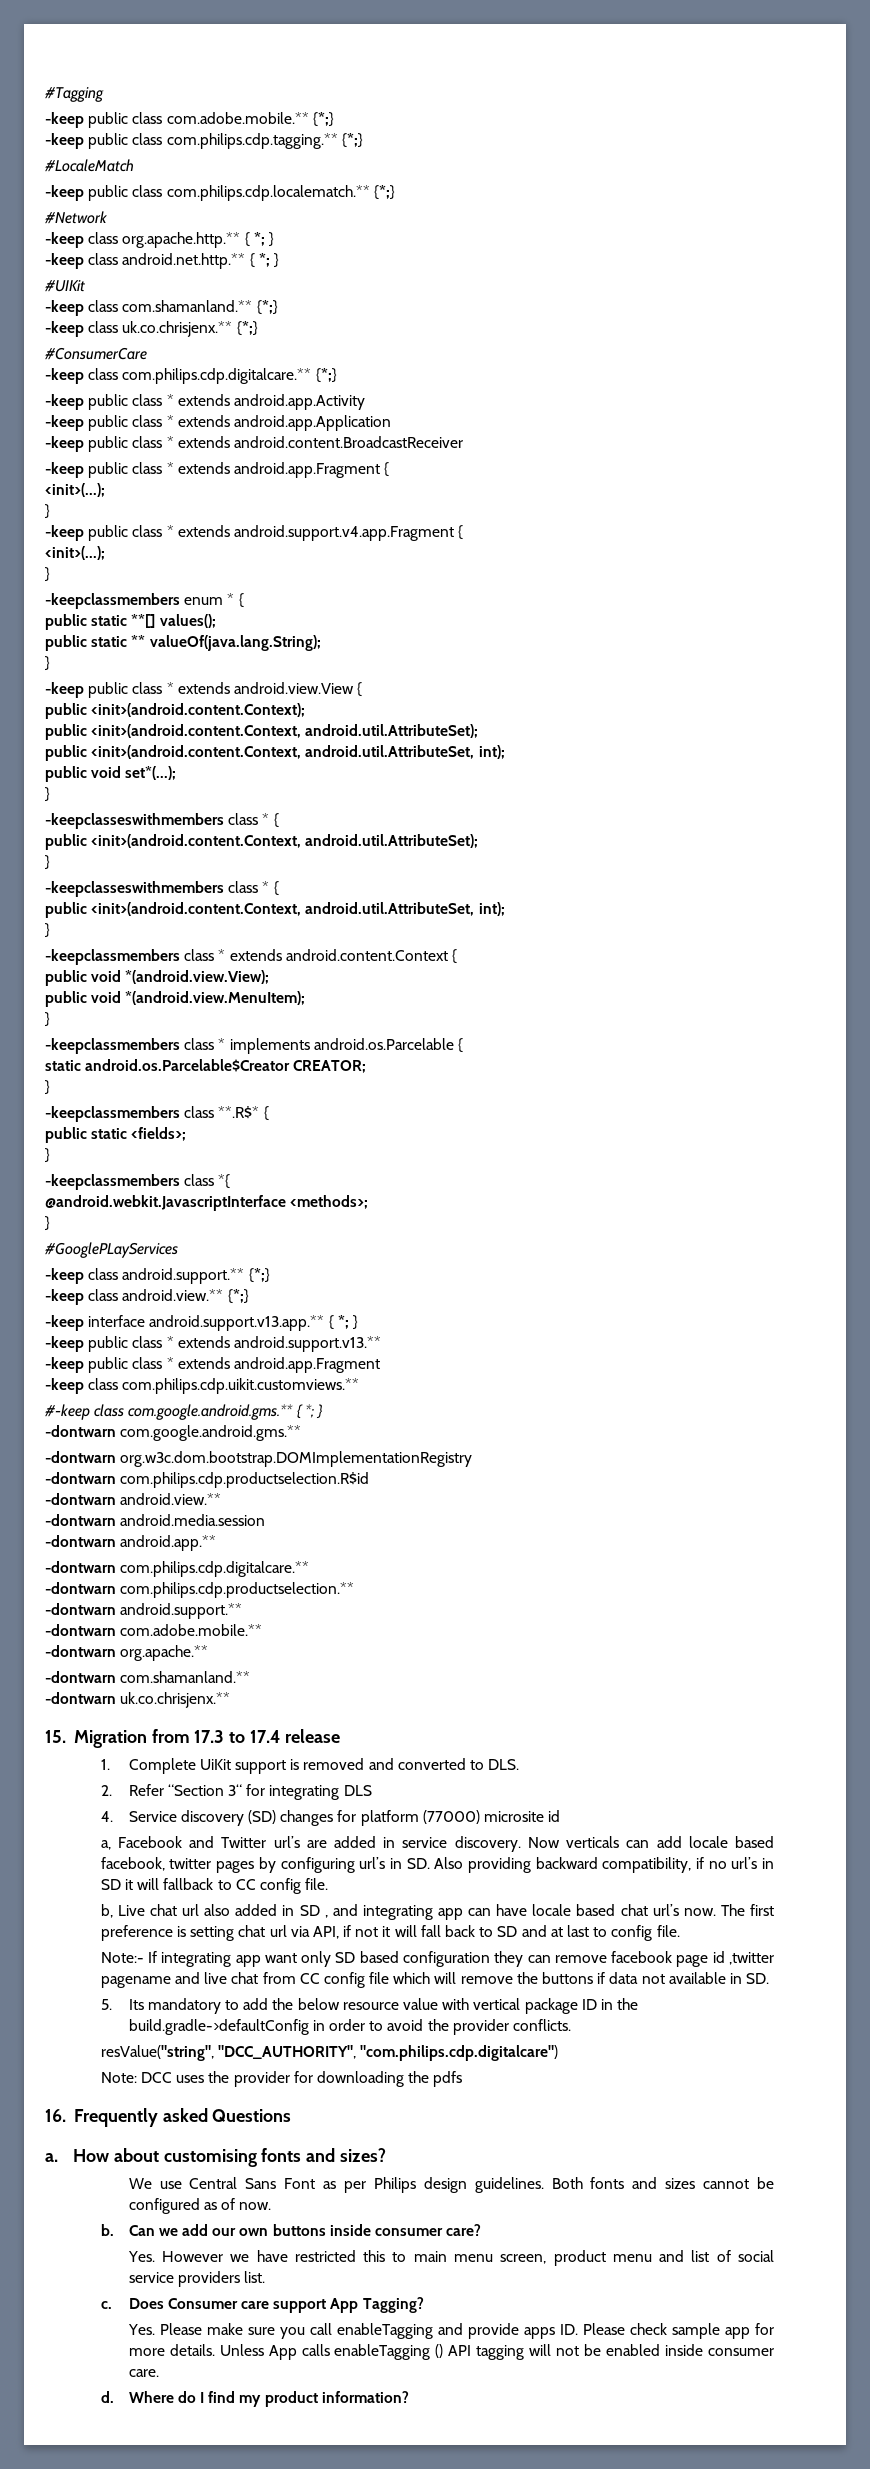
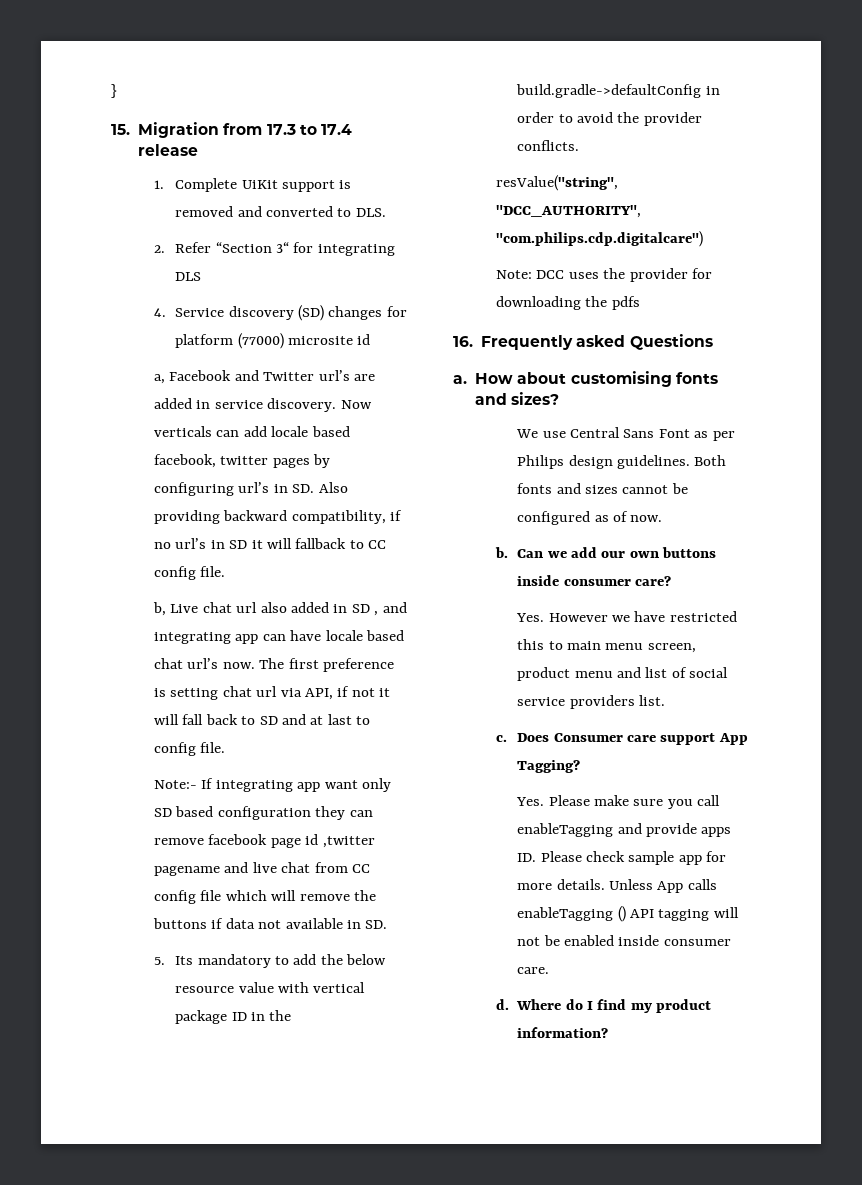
[45,87,104,102] [45,112,334,128] [45,133,363,149] [45,159,134,172] [45,185,395,201] [45,211,107,224] [45,232,274,248] [45,253,279,269] [45,280,85,292] [45,300,278,316] [45,321,258,337] [45,347,147,360] [45,368,337,384] [45,394,365,410] [45,415,391,431] [45,436,463,452] [45,462,390,478] [45,483,105,497] [45,504,50,519] [45,525,464,541] [45,546,105,560] [45,567,50,582] [45,593,244,609] [45,614,216,630] [45,635,321,651] [45,656,50,671] [45,682,363,698] [45,703,306,719] [45,724,479,740] [45,745,505,761] [45,766,177,782] [45,787,50,802] [45,813,279,829] [45,834,479,850] [45,855,50,870] [45,881,279,897] [45,902,505,918] [45,923,50,938] [45,949,457,965] [45,970,270,986] [45,991,306,1007] [45,1012,50,1027] [45,1038,463,1054] [45,1059,367,1073] [45,1080,50,1095] [45,1106,269,1122] [45,1127,187,1143] [45,1148,50,1163] [45,1174,231,1190] [45,1195,369,1211] [45,1216,50,1231] [45,1242,178,1258] [45,1268,270,1284] [45,1289,249,1305] [45,1315,358,1331] [45,1336,381,1352] [45,1357,380,1373] [45,1378,360,1394] [45,1404,322,1420] [45,1425,302,1441] [45,1451,473,1467] [45,1472,370,1488] [45,1493,222,1505] [45,1514,266,1526] [45,1535,217,1551] [45,1561,310,1577] [45,1582,355,1598] [45,1603,243,1619] [45,1624,263,1636] [45,1645,209,1661] [45,1671,251,1683] [45,1692,231,1708] #Tagging // -keep public class com.adobe.mobile.** {*;} // -keep public class com.philips.cdp.tagging.** {*;} // #LocaleMatch // -keep public class com.philips.cdp.localematch.** {*;} // #Network // -keep class org.apache.http.** { *; } // -keep class android.net.http.** { *; } // #UIKit // -keep class com.shamanland.** {*;} // -keep class uk.co.chrisjenx.** {*;} // #ConsumerCare // -keep class com.philips.cdp.digitalcare.** {*;} // -keep public class * extends android.app.Activity // -keep public class * extends android.app.Application // -keep public class * extends android.content.BroadcastReceiver // -keep public class * extends android.app.Fragment { // <init>(...); // } // -keep public class * extends android.support.v4.app.Fragment { // <init>(...); // } // -keepclassmembers enum * { // public static **[] values(); // public static ** valueOf(java.lang.String); // } // -keep public class * extends android.view.View { // public <init>(android.content.Context); // public <init>(android.content.Context, android.util.AttributeSet); // public <init>(android.content.Context, android.util.AttributeSet, int); // public void set*(...); // } // -keepclasseswithmembers class * { // public <init>(android.content.Context, android.util.AttributeSet); // } // -keepclasseswithmembers class * { // public <init>(android.content.Context, android.util.AttributeSet, int); // } // -keepclassmembers class * extends android.content.Context { // public void *(android.view.View); // public void *(android.view.MenuItem); // } // -keepclassmembers class * implements android.os.Parcelable { // static android.os.Parcelable$Creator CREATOR; // } // -keepclassmembers class **.R$* { // public static <fields>; // } // -keepclassmembers class *{ // @android.webkit.JavascriptInterface <methods>; // } // #GooglePLayServices // -keep class android.support.** {*;} // -keep class android.view.** {*;} // -keep interface android.support.v13.app.** { *; } // -keep public class * extends android.support.v13.** // -keep public class * extends android.app.Fragment // -keep class com.philips.cdp.uikit.customviews.** // #-keep class com.google.android.gms.** { *; } // -dontwarn com.google.android.gms.** // -dontwarn org.w3c.dom.bootstrap.DOMImplementationRegistry // -dontwarn com.philips.cdp.productselection.R$id // -dontwarn android.view.** // -dontwarn android.media.session // -dontwarn android.app.** // -dontwarn com.philips.cdp.digitalcare.** // -dontwarn com.philips.cdp.productselection.** // -dontwarn android.support.** // -dontwarn com.adobe.mobile.** // -dontwarn org.apache.** // -dontwarn com.shamanland.** // -dontwarn uk.co.chrisjenx.** -> [111,84,117,98] }

